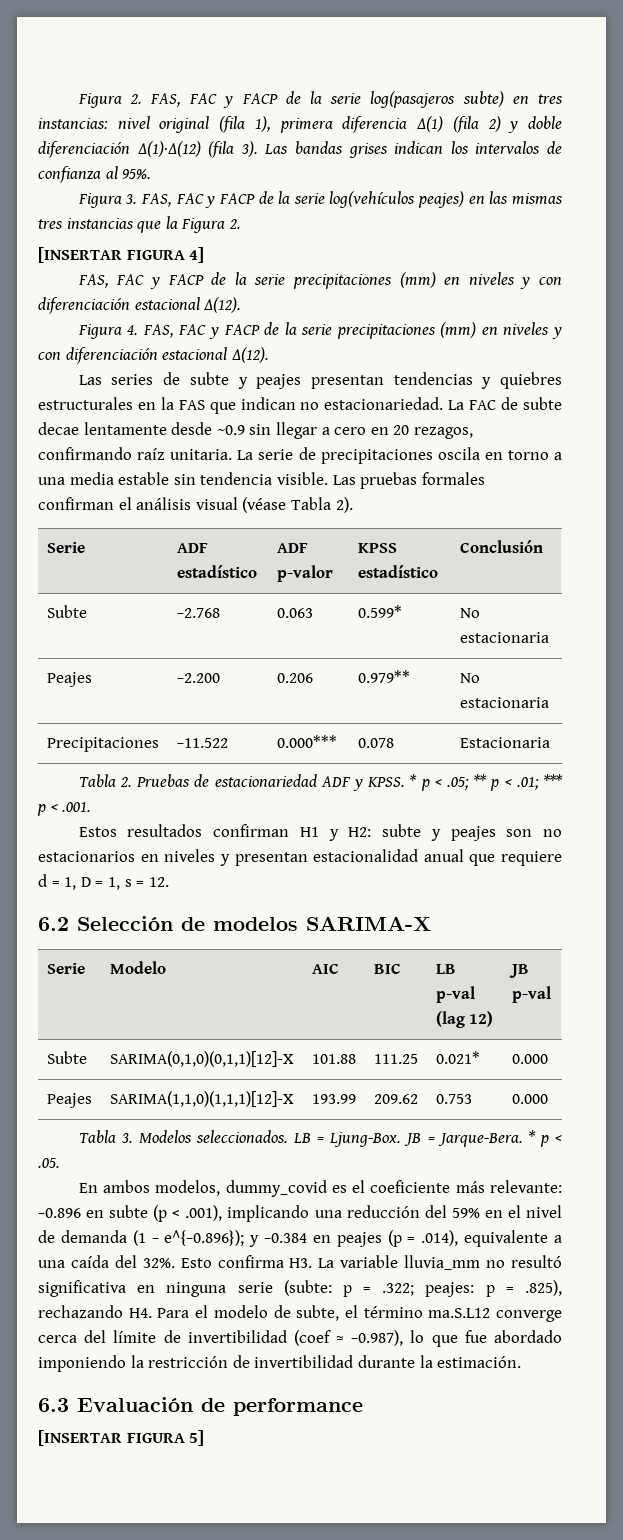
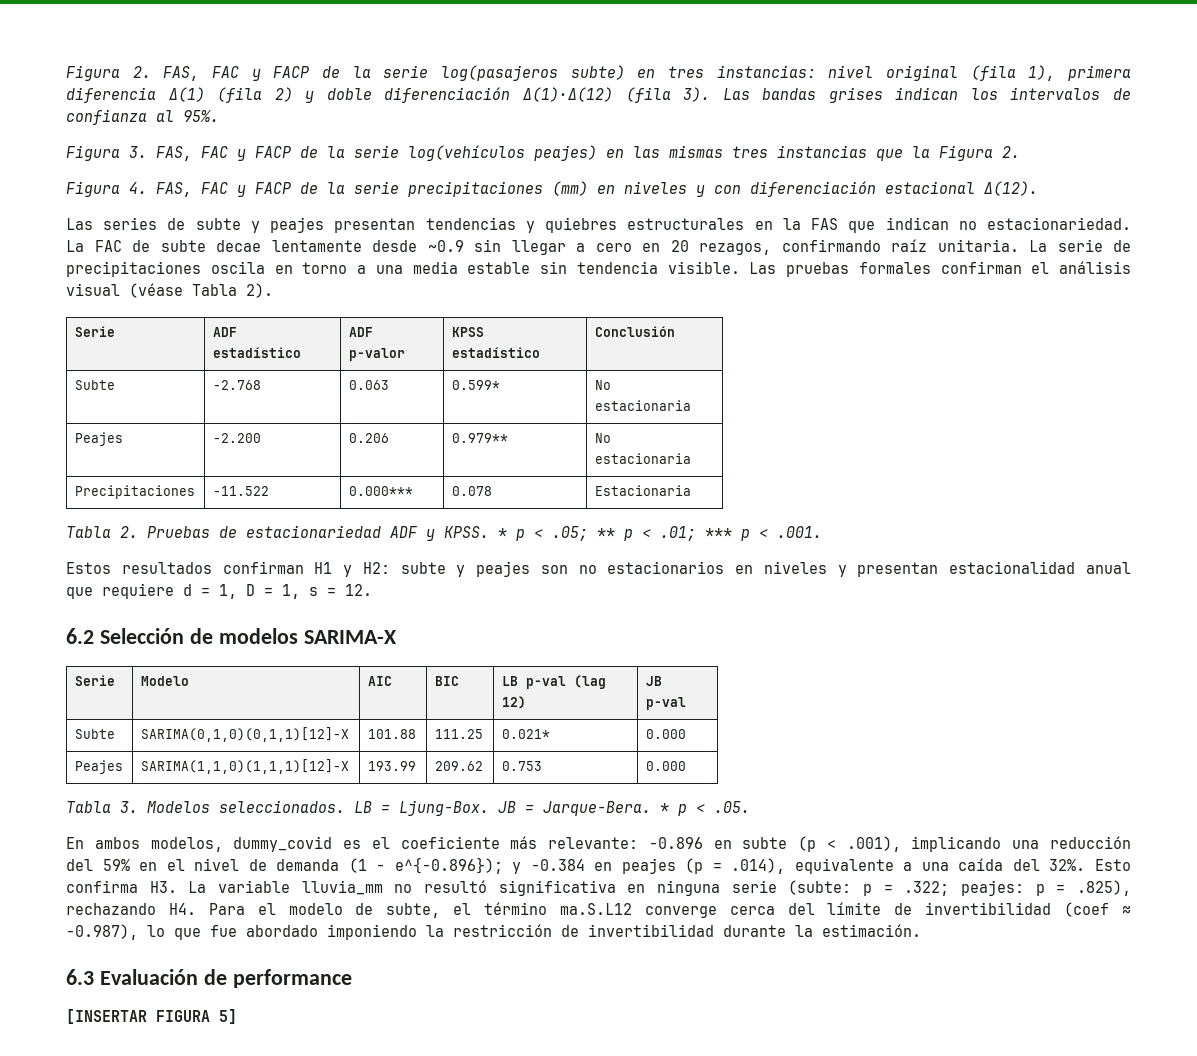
[38,247,205,263] [77,272,562,289] [38,297,242,314] // [INSERTAR FIGURA 4] // FAS, FAC y FACP de la serie precipitaciones (mm) en niveles y con diferenciación estacional ∆(12). -> (1020, 152) none

